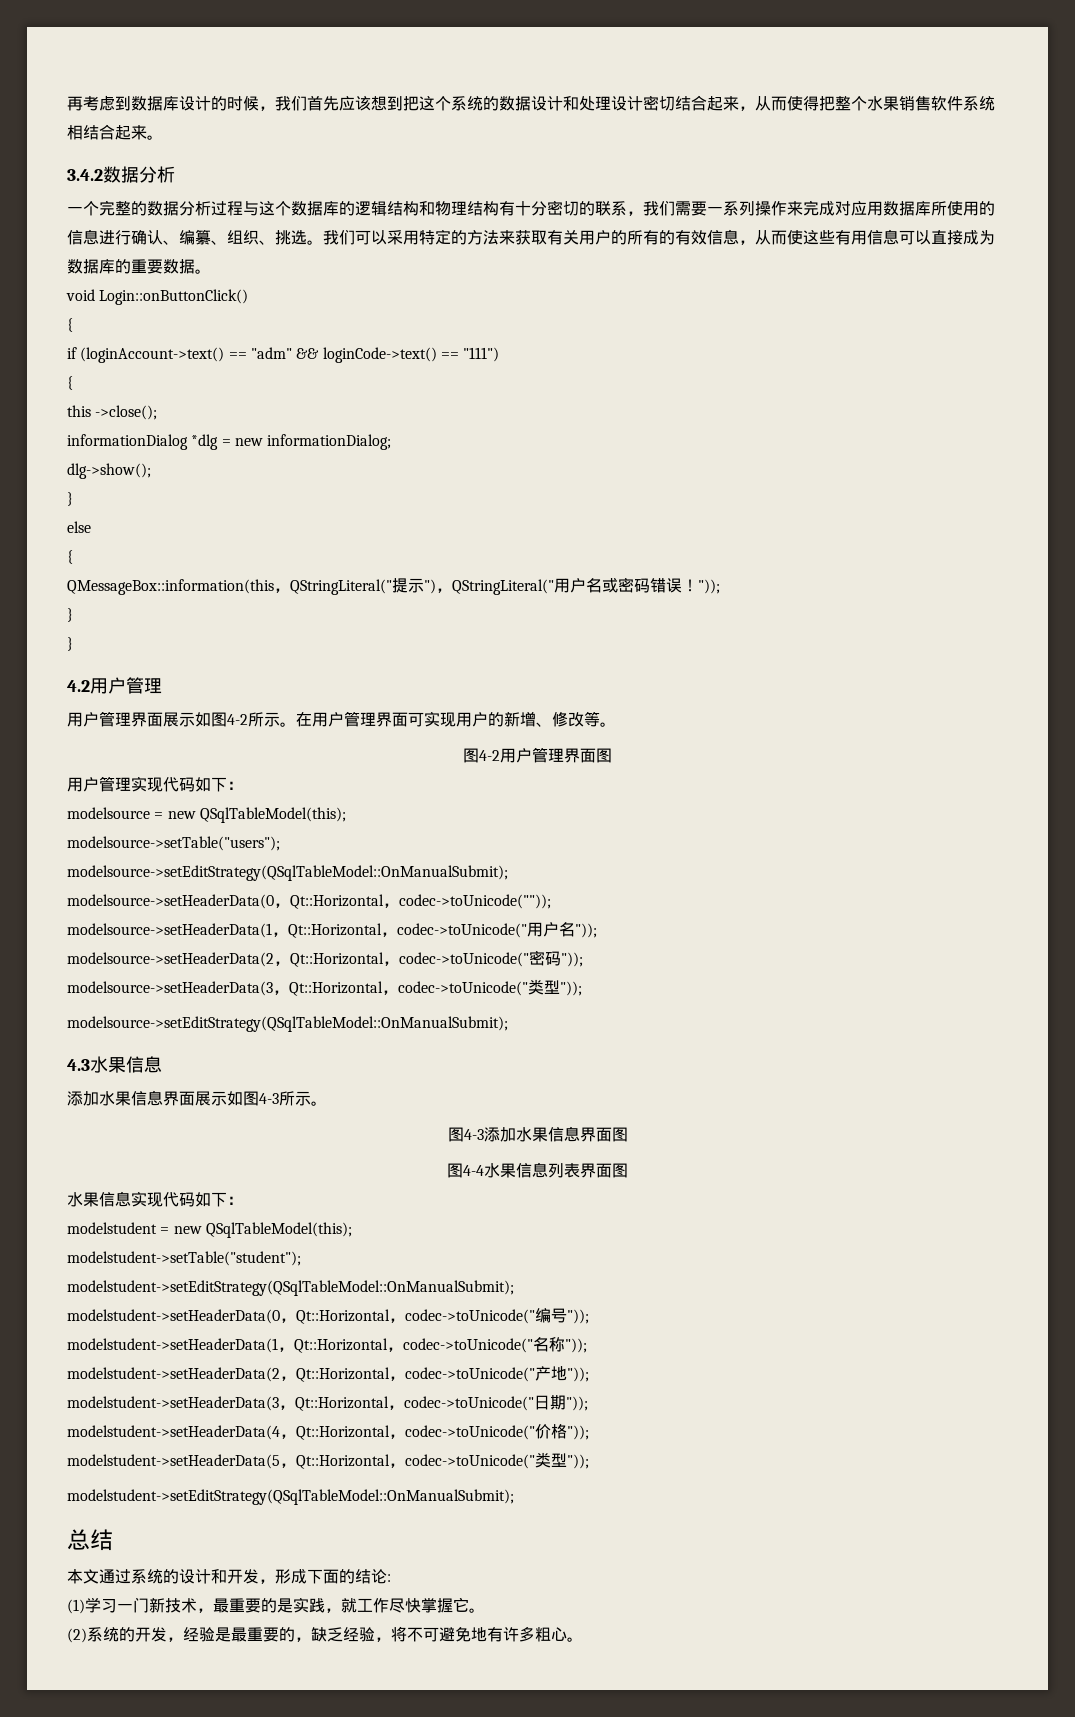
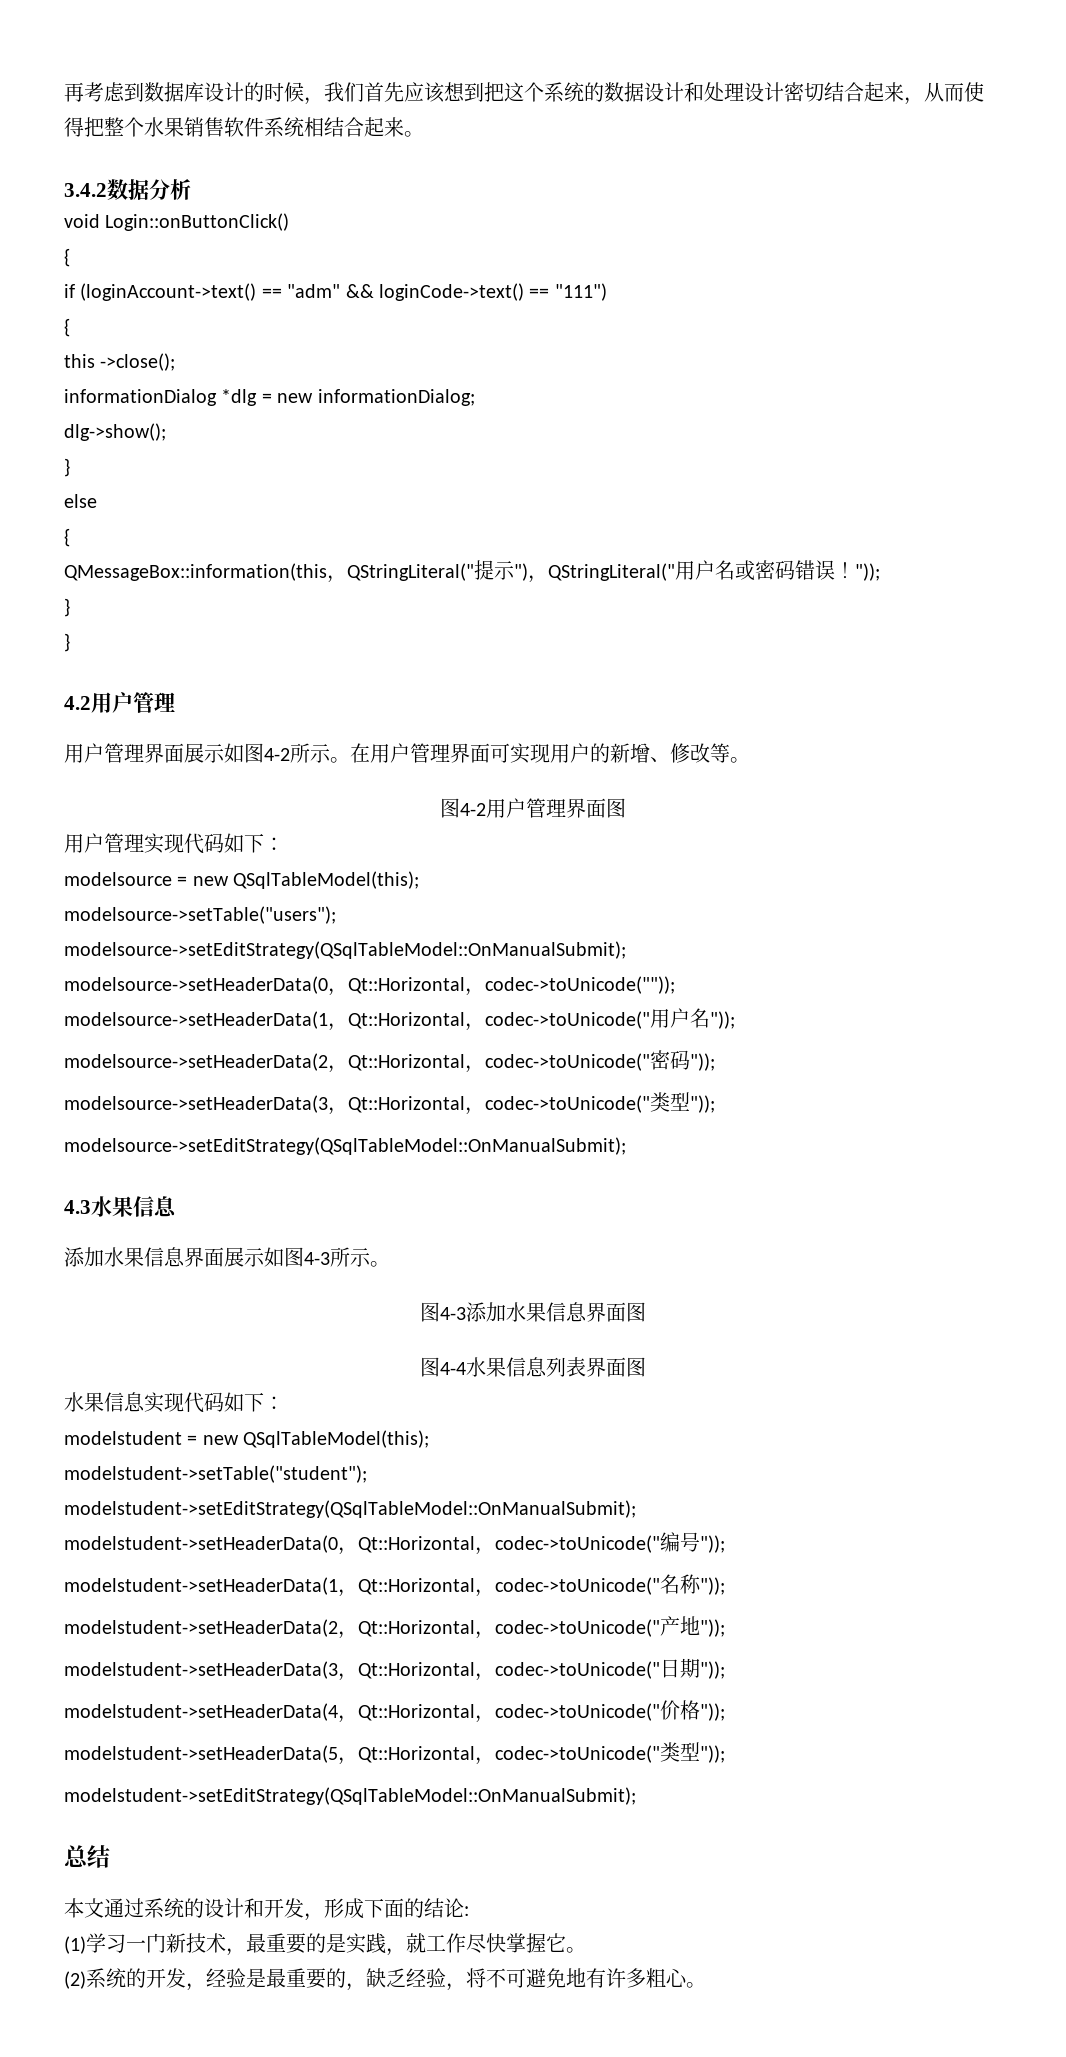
[67,200,995,216] [67,229,995,245] [67,259,211,274] // 一个完整的数据分析过程与这个数据库的逻辑结构和物理结构有十分密切的联系，我们需要一系列操作来完成对应用数据库所使用的信息进行确认、编纂、组织、挑选。我们可以采用特定的方法来获取有关用户的所有的有效信息，从而使这些有用信息可以直接成为数据库的重要数据。 -> (191, 189) none

